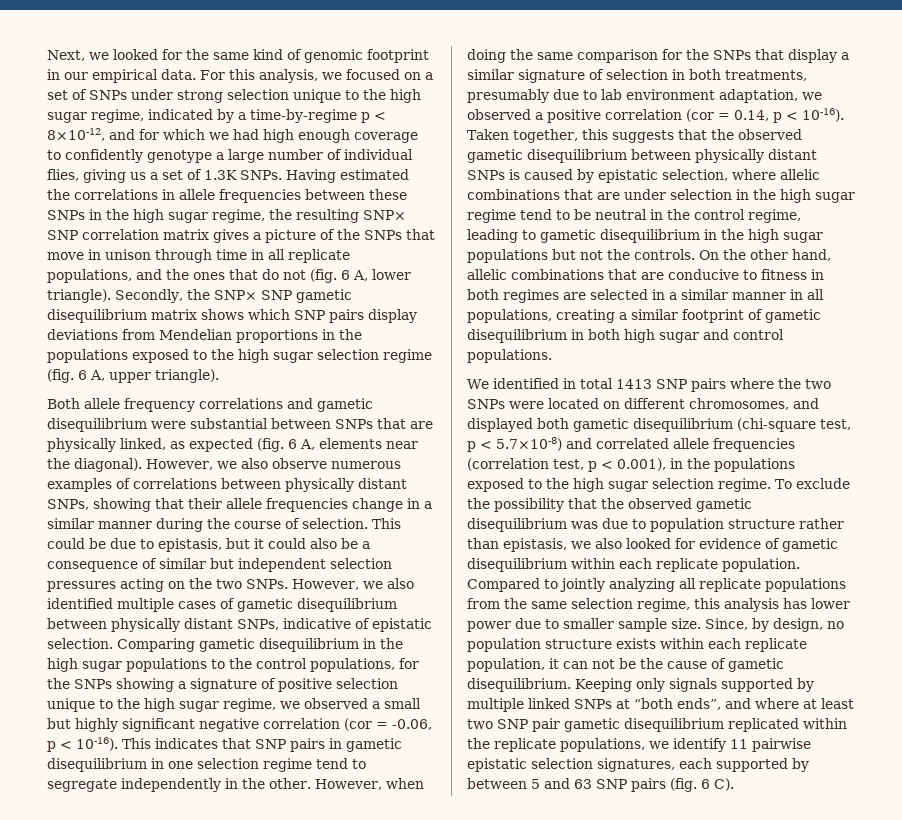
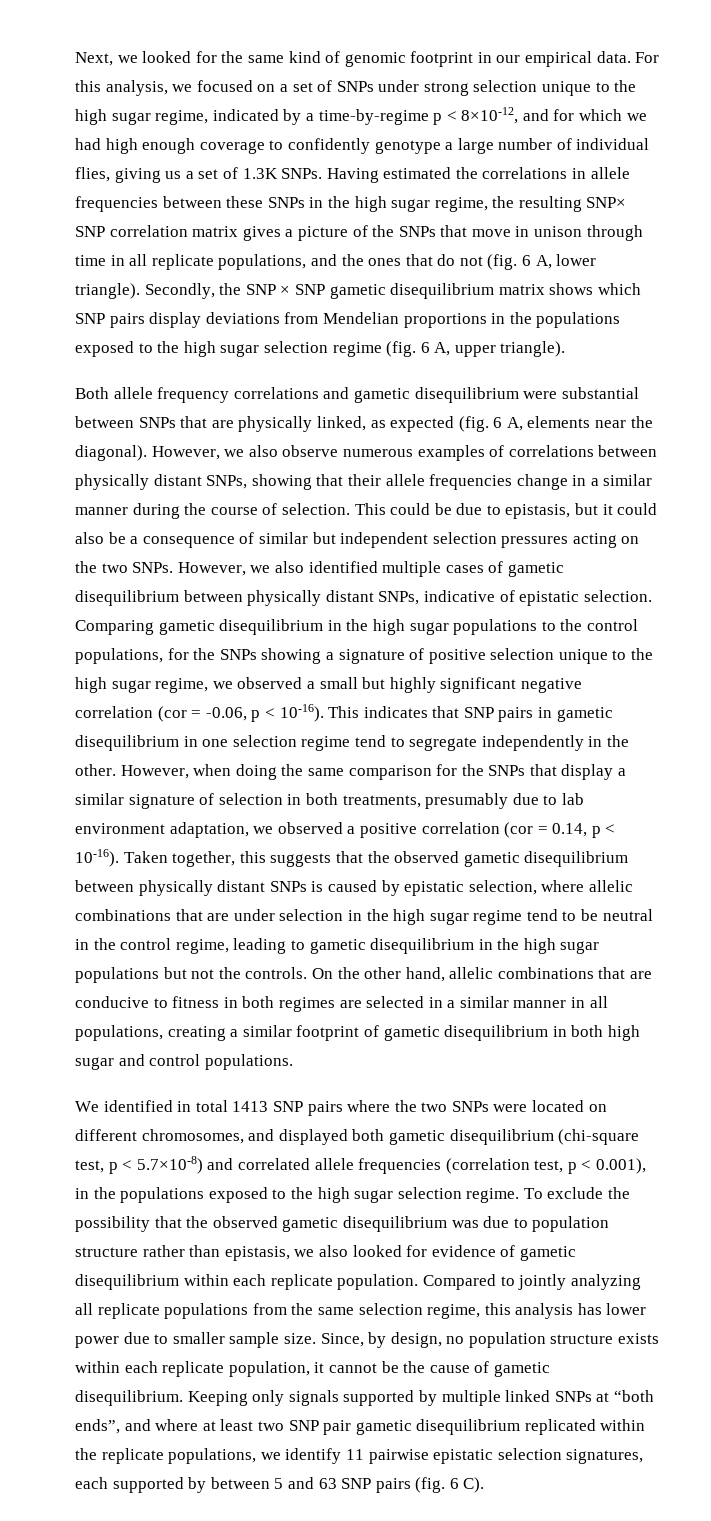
[213,290,257,300] SNP× -> [245,284,291,295] SNP ×
[563,659,615,669] can not -> [328,1363,377,1373] cannot

